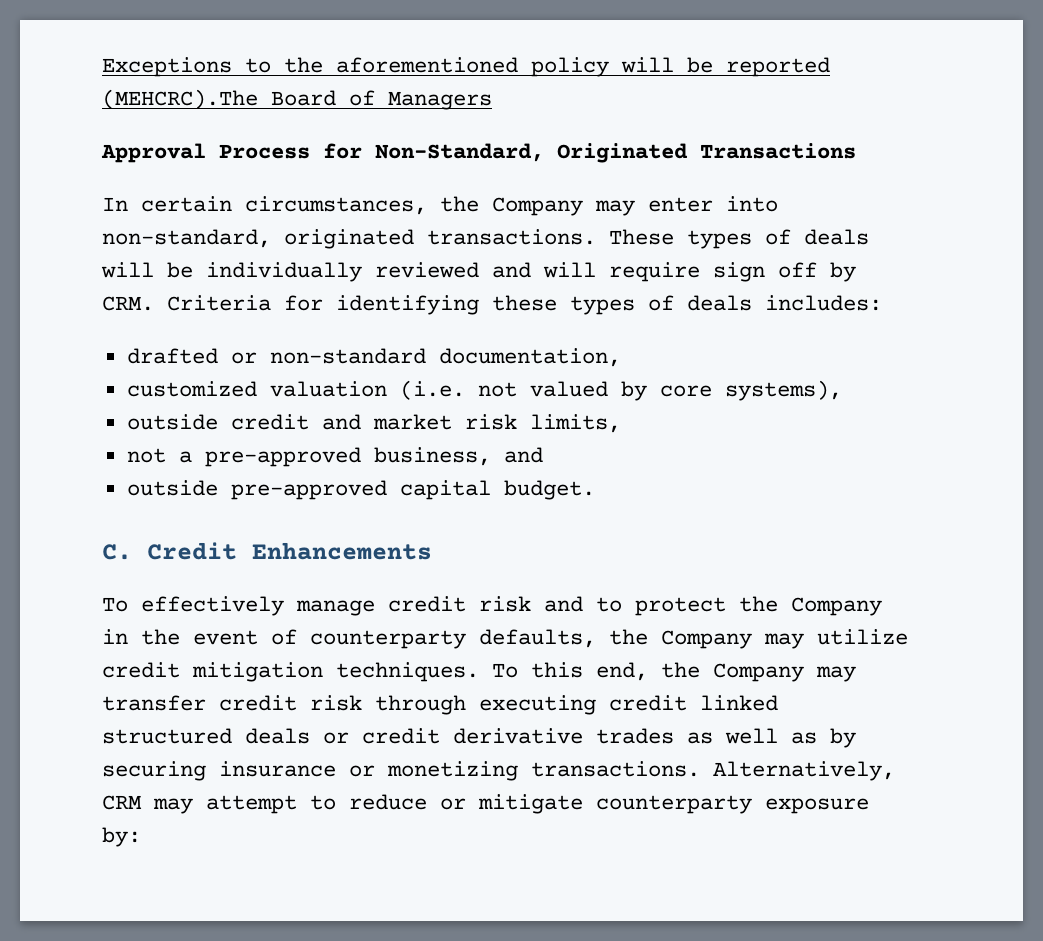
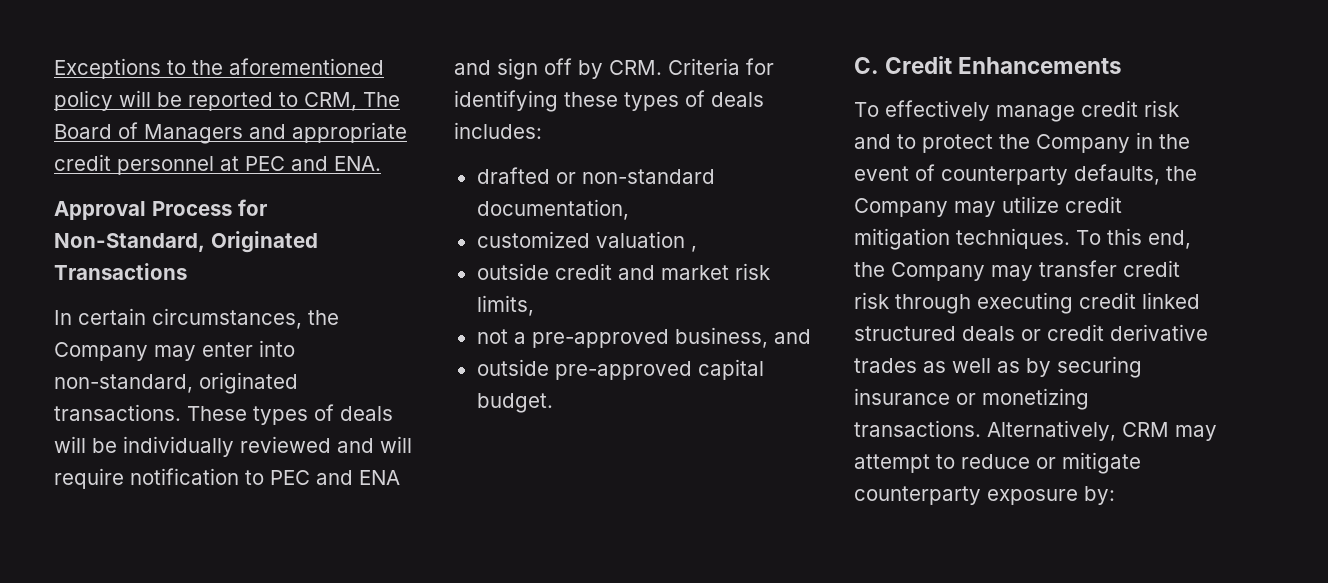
[102,89,258,109] (MEHCRC).The -> [279,92,400,111] to CRM, The
(492, 100) none -> [249,122,407,143] [54,154,381,175] and appropriate credit personnel at PEC and ENA.
(700, 272) none -> [130,468,400,485] [454,60,491,75] notification to PEC and ENA and
[399,380,842,401] (i.e. not valued by core systems), -> [690,246,697,252] ,

